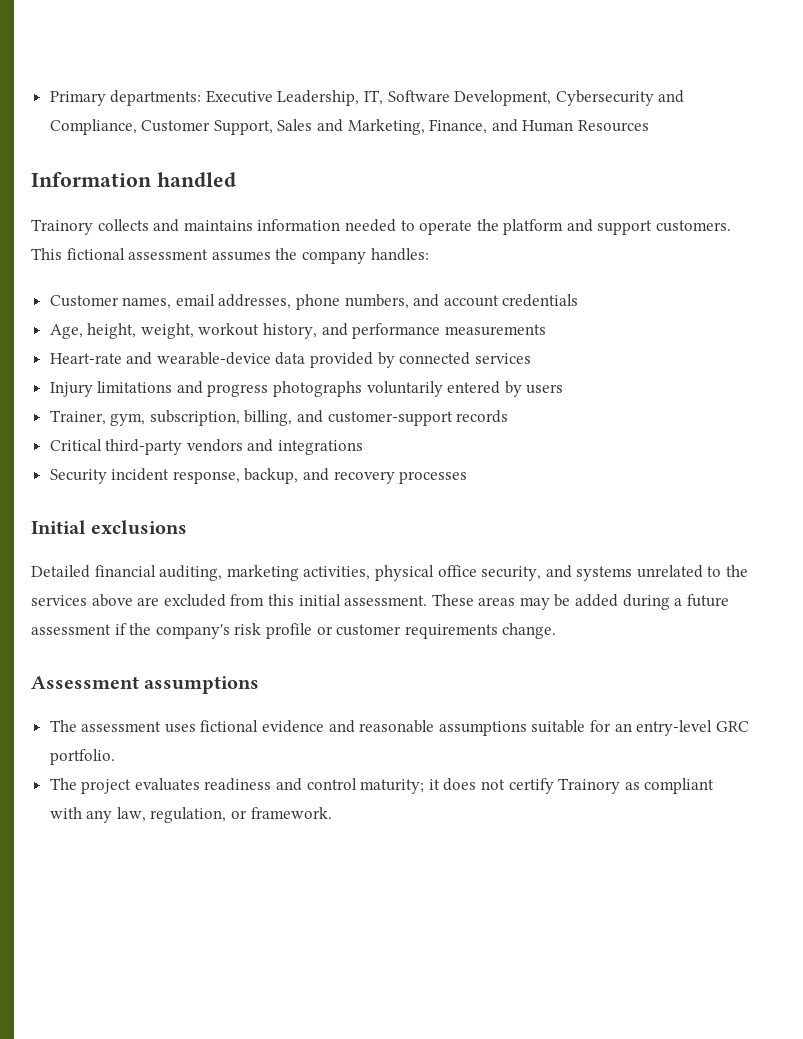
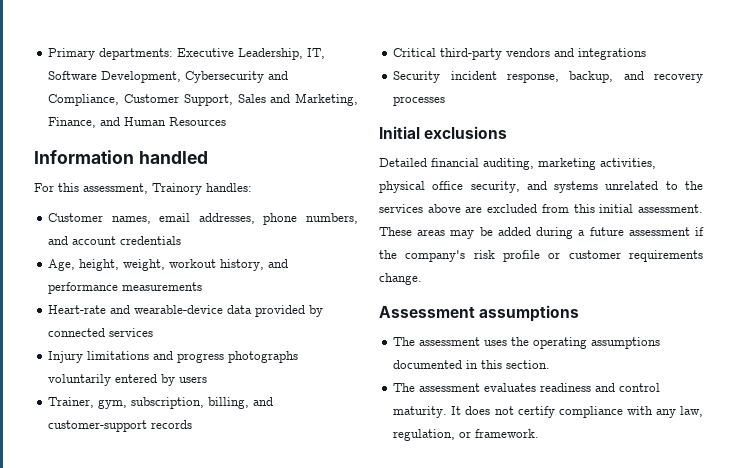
[31,219,732,235] [31,248,366,264] Trainory collects and maintains information needed to operate the platform and support customers. This fictional assessment assumes the company -> [34,183,202,195] For this assessment, Trainory
[200,720,749,736] [49,749,115,765] [49,778,132,794] fictional evidence and reasonable assumptions suitable for an entry-level GRC portfolio. // The project -> [511,337,661,349] [393,360,551,369] [393,383,481,392] the operating assumptions documented in this section. // The assessment
[360,779,440,794] maturity; it -> [393,406,462,418] maturity. It
[558,778,715,794] Trainory as compliant -> [558,406,623,418] compliance

